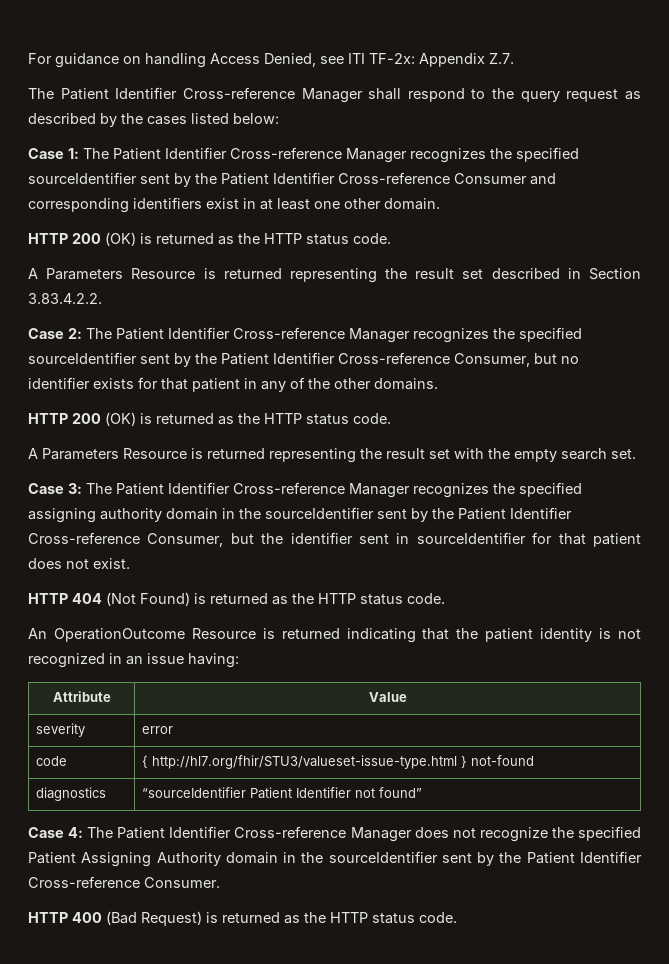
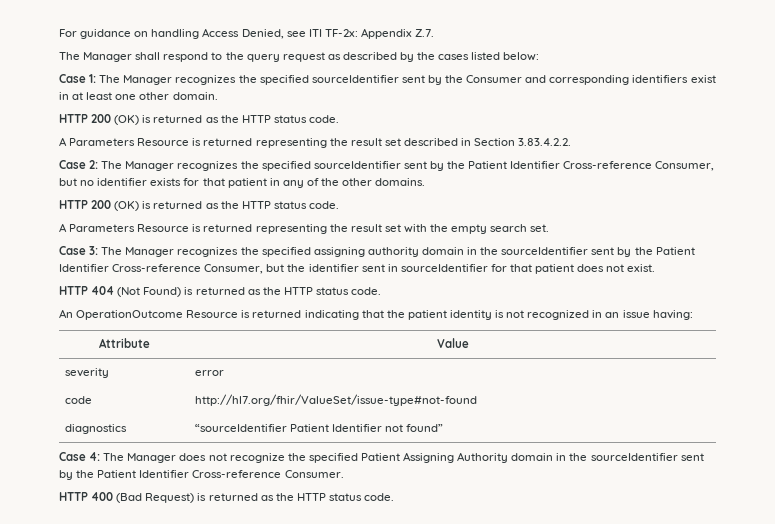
[60,87,295,100] Patient Identifier Cross-reference -> (80, 56) none
[113,147,579,163] [28,172,450,187] Patient Identifier Cross-reference Manager recognizes the specified sourceIdentifier sent by the Patient Identifier Cross-reference -> [123,75,464,85] Manager recognizes the specified sourceIdentifier sent by the
[116,327,345,340] Patient Identifier Cross-reference -> (123, 165) none
[116,482,345,495] Patient Identifier Cross-reference -> (123, 251) none
[141,755,534,769] { http://hl7.org/fhir/STU3/valueset-issue-type.html } not-found -> [194,394,477,406] http://hl7.org/fhir/ValueSet/issue-type#not-found
[117,826,347,839] Patient Identifier Cross-reference -> (125, 457) none

